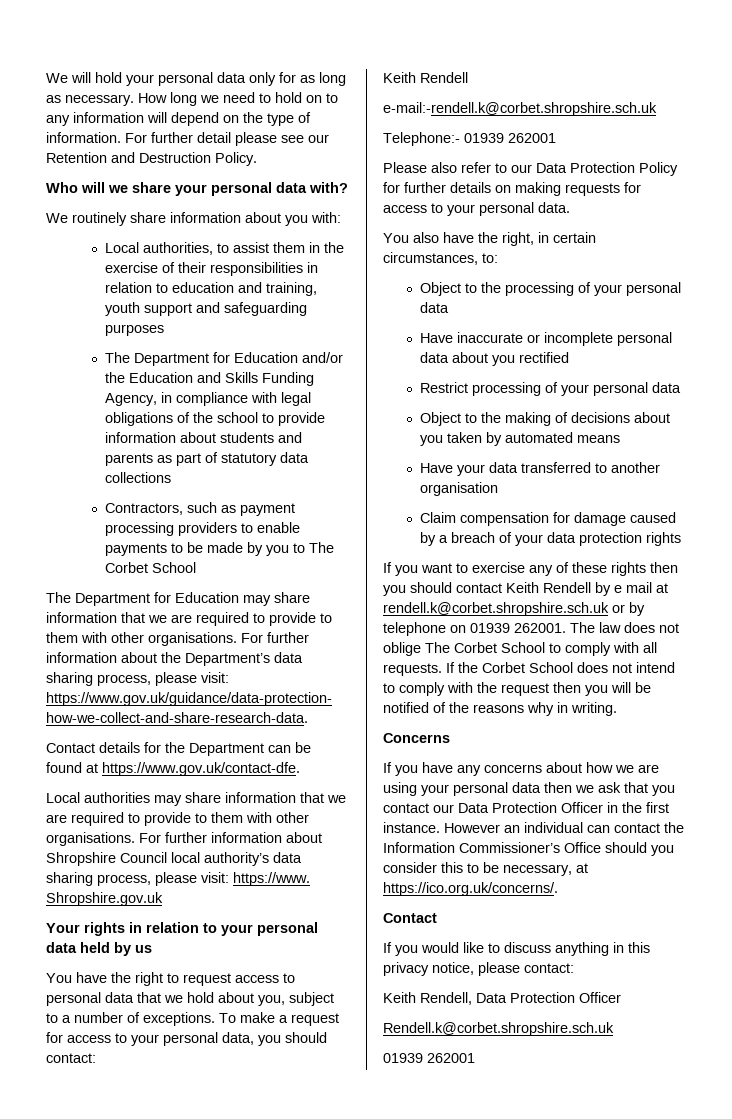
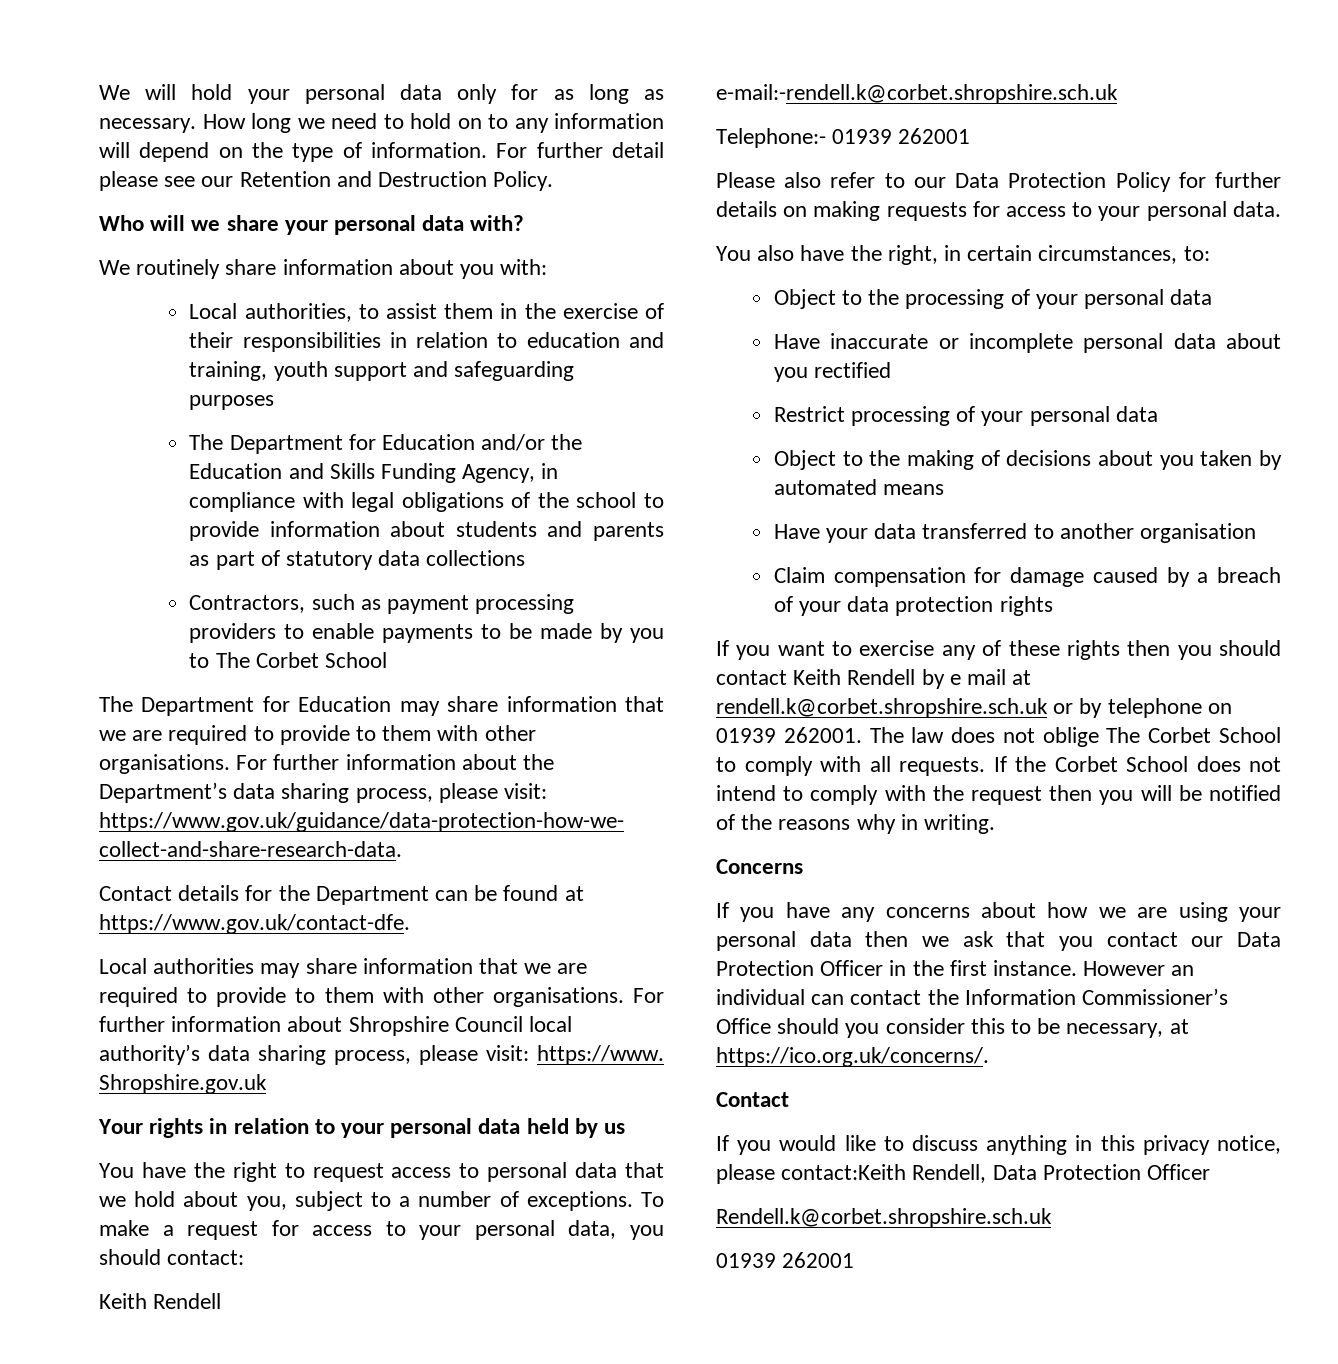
[524,963,574,973] [383,992,416,1003] contact: // Keith -> [781,1164,907,1180] contact:Keith

